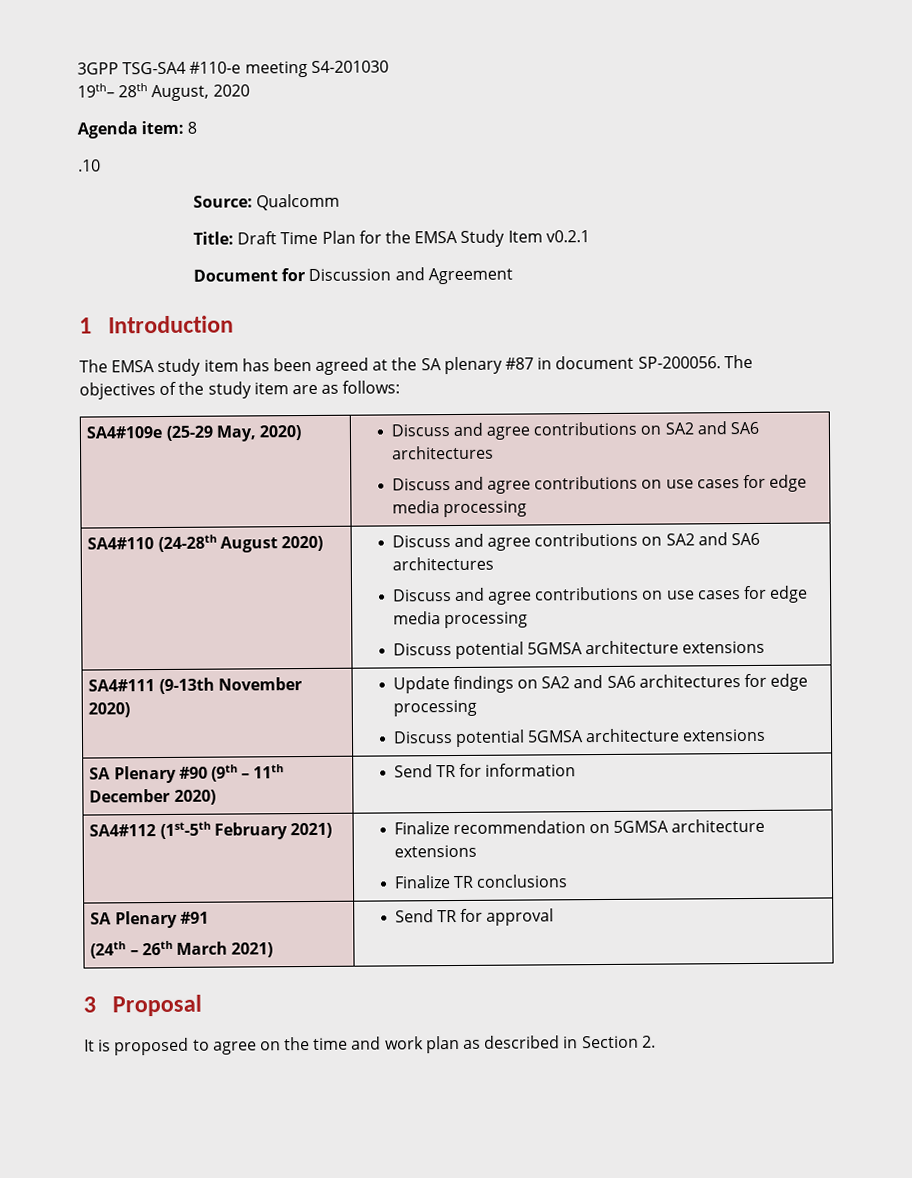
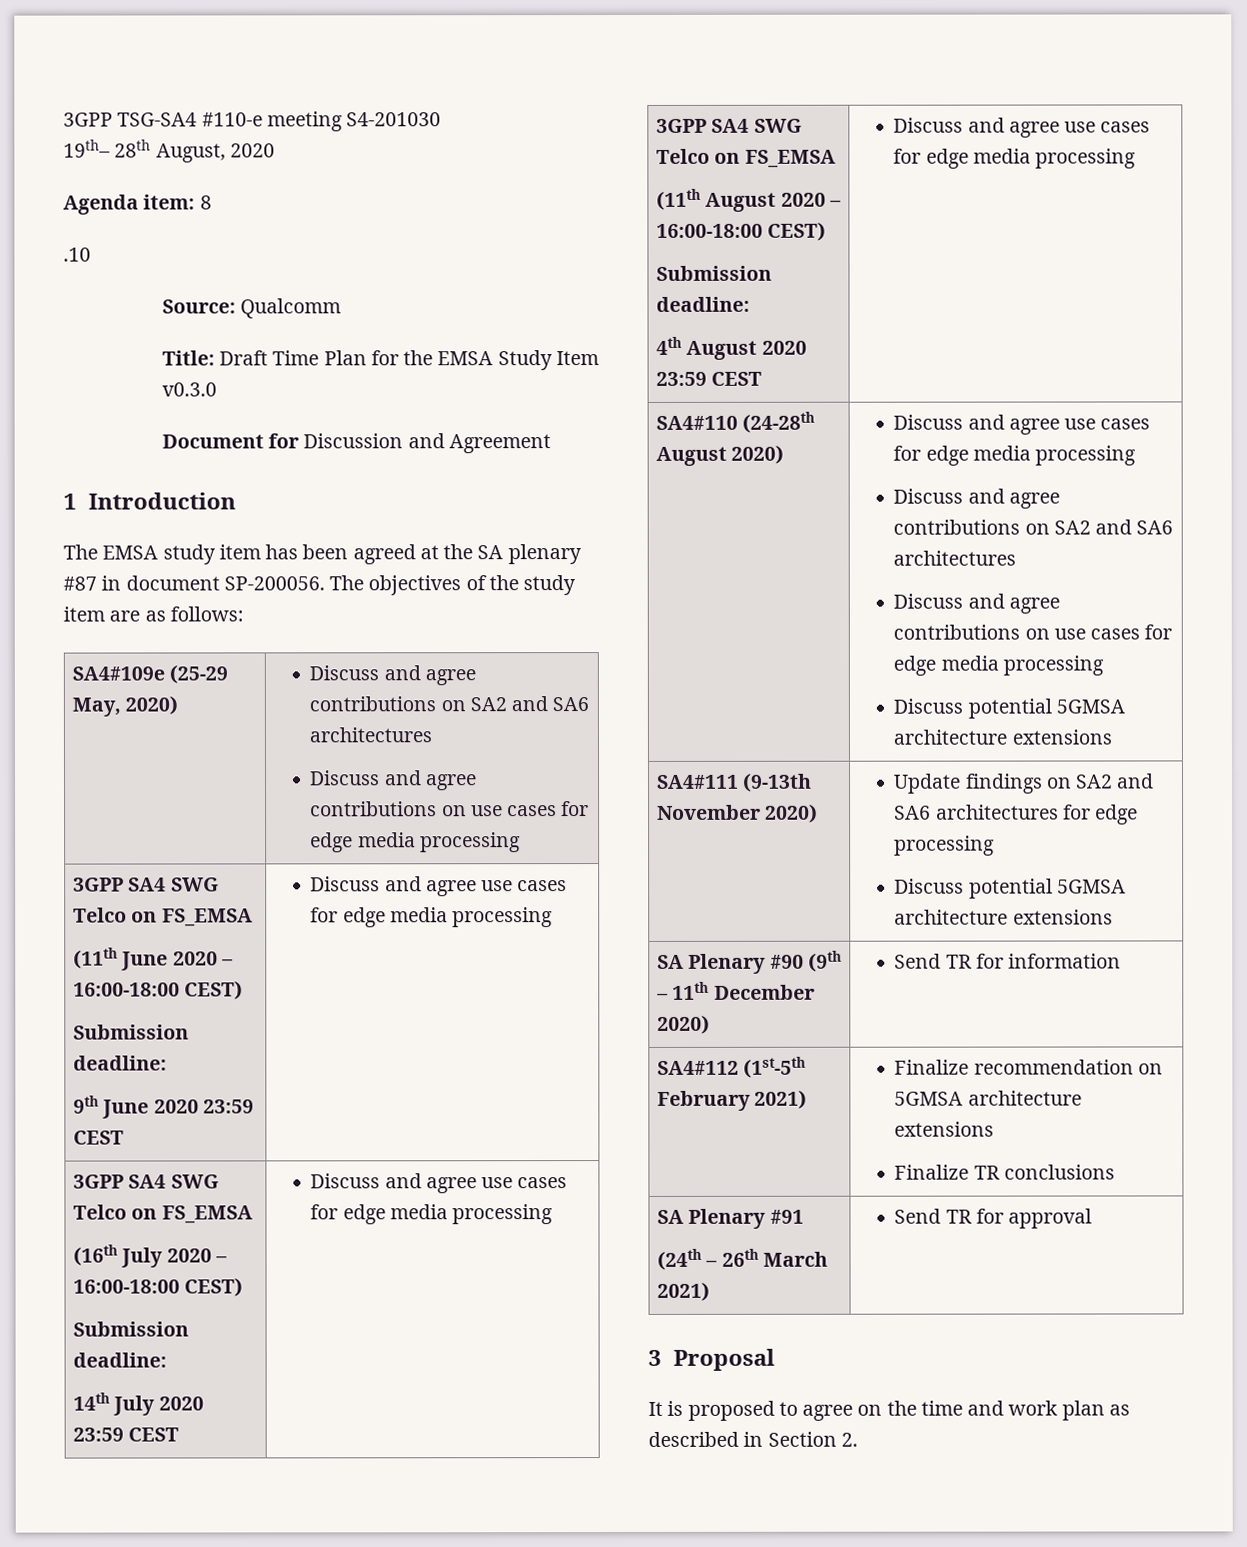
[545,230,590,243] v0.2.1 -> [161,382,217,397] v0.3.0
(527, 509) none -> [73,877,219,892] [73,907,253,927] [73,947,233,971] [73,980,244,1000] [73,1024,190,1040] [73,1055,168,1071] [73,1095,254,1119] [73,1130,125,1145] [310,876,568,897] [310,907,554,928] [73,1174,219,1189] [73,1204,253,1224] [73,1244,227,1268] [73,1277,244,1297] [73,1321,190,1337] [73,1352,168,1368] [73,1392,204,1416] [73,1427,180,1442] [310,1173,568,1194] [310,1204,554,1225] [656,118,802,133] [656,148,836,168] [656,188,841,212] [656,221,827,241] [656,265,773,281] [656,296,751,312] [656,336,807,360] [656,371,763,386] [893,117,1151,138] [893,148,1137,169] // 3GPP SA4 SWG Telco on FS_EMSA // (11th June 2020 – 16:00-18:00 CEST) // Submission deadline: // 9th June 2020 23:59 CEST | Discuss and agree use cases for edge media processing // 3GPP SA4 SWG Telco on FS_EMSA // (16th July 2020 – 16:00-18:00 CEST) // Submission deadline: // 14th July 2020 23:59 CEST | Discuss and agree use cases for edge media processing // 3GPP SA4 SWG Telco on FS_EMSA // (11th August 2020 – 16:00-18:00 CEST) // Submission deadline: // 4th August 2020 23:59 CEST | Discuss and agree use cases for edge media processing
(532, 544) none -> [1064,418,1151,430] [893,445,1137,466] [893,488,1060,509] use cases for edge media processing // Discuss and agree

